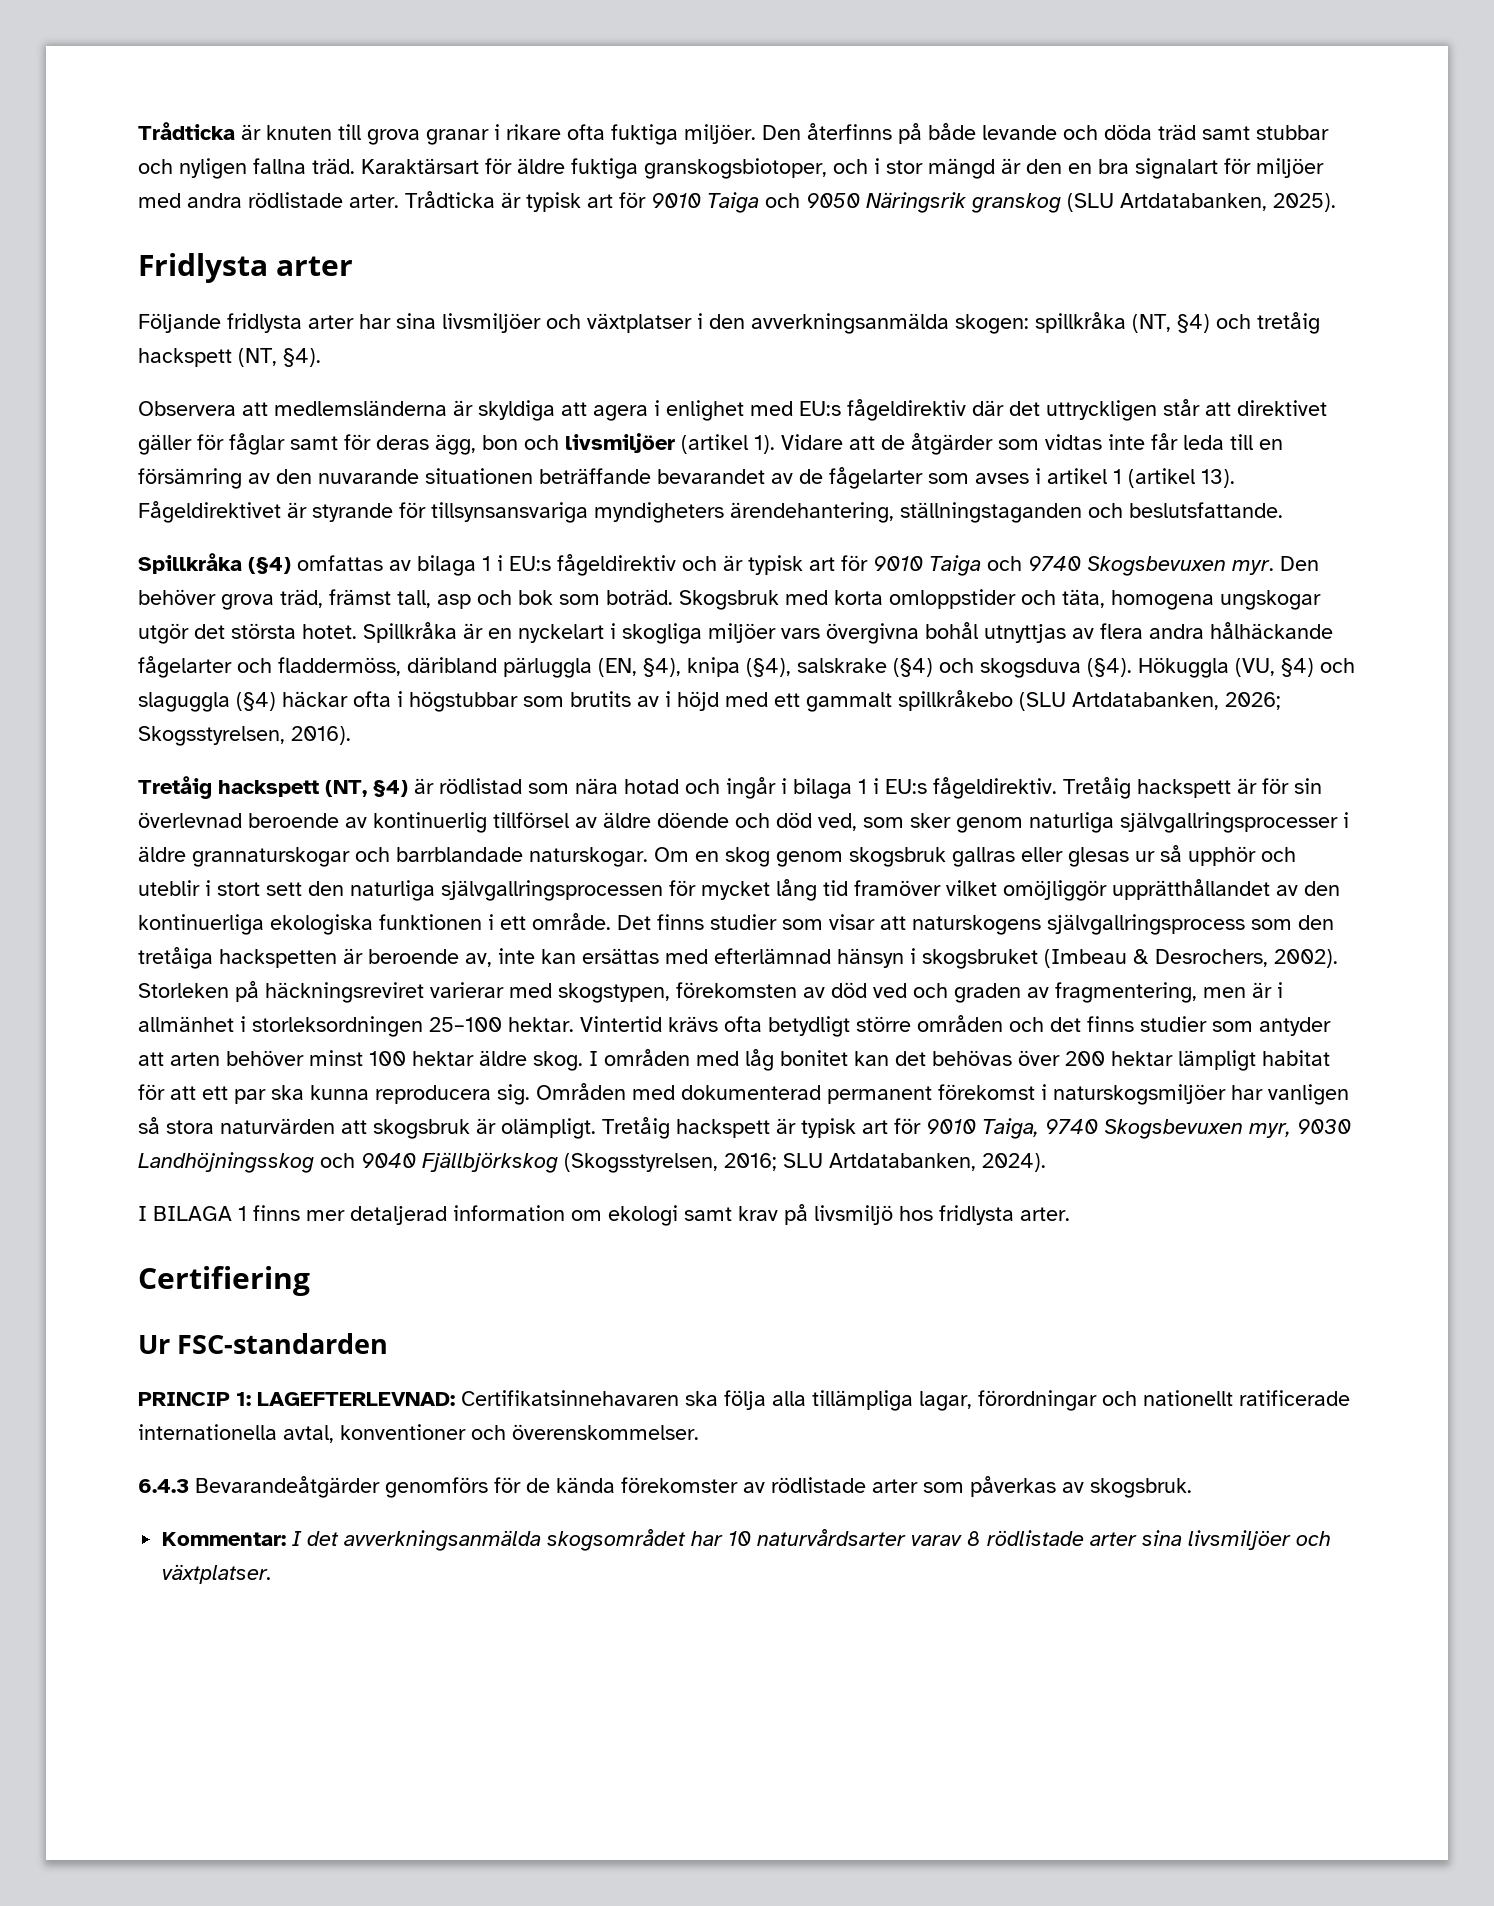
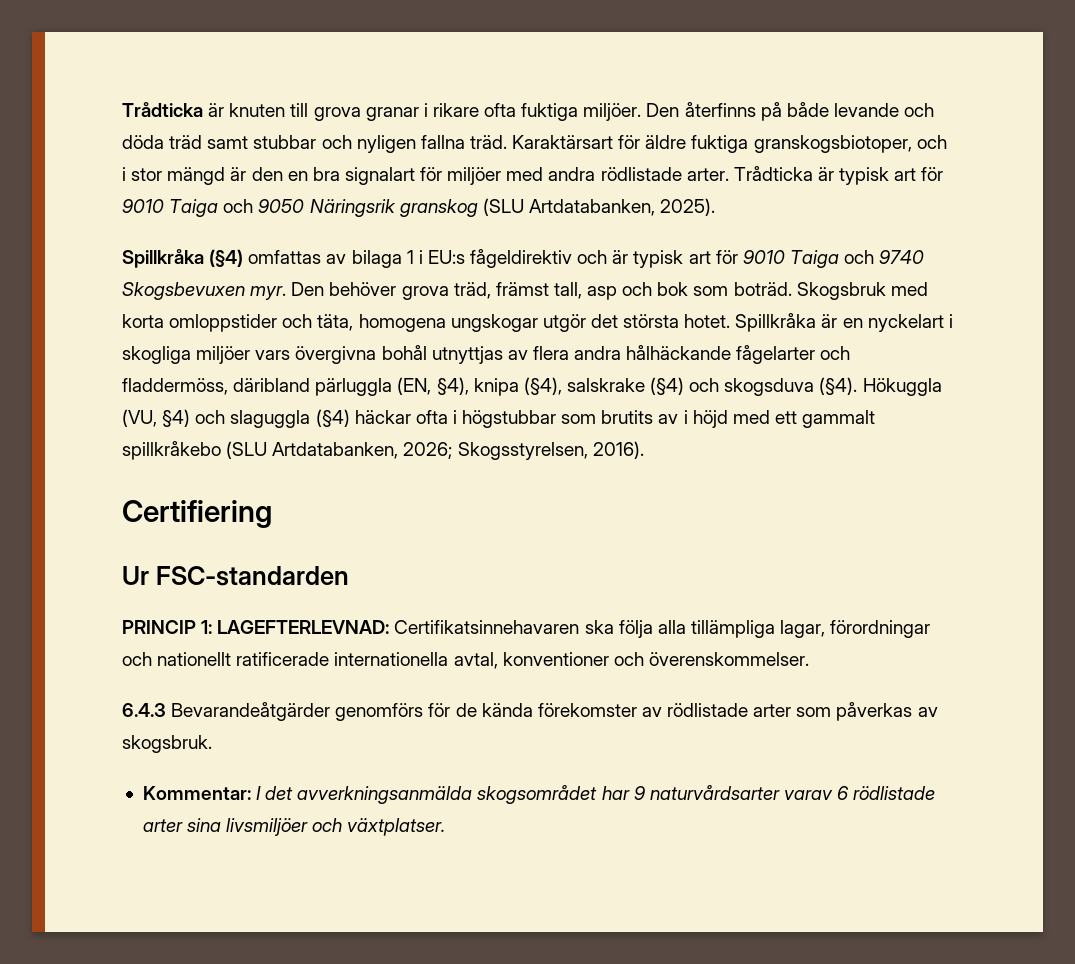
[138,253,353,283] [138,312,1320,334] [138,348,321,367] [138,399,1327,421] [138,433,1283,455] [138,467,1235,489] [138,501,1283,523] // Fridlysta arter // Följande fridlysta arter har sina livsmiljöer och växtplatser i den avverkningsanmälda skogen: spillkråka (NT, §4) och tretåig hackspett (NT, §4). // Observera att medlemsländerna är skyldiga att agera i enlighet med EU:s fågeldirektiv där det uttryckligen står att direktivet gäller för fåglar samt för deras ägg, bon och livsmiljöer (artikel 1). Vidare att de åtgärder som vidtas inte får leda till en försämring av den nuvarande situationen beträffande bevarandet av de fågelarter som avses i artikel 1 (artikel 13). Fågeldirektivet är styrande för tillsynsansvariga myndigheters ärendehantering, ställningstaganden och beslutsfattande. -> (716, 207) none
[138,776,1322,799] [138,812,1349,833] [138,845,1296,867] [138,879,1340,901] [138,913,1334,935] [138,947,1338,969] [138,981,1283,1003] [138,1015,1331,1037] [138,1049,1330,1071] [138,1083,1349,1105] [138,1117,1351,1139] [138,1152,1046,1173] [138,1204,1070,1226] // Tretåig hackspett (NT, §4) är rödlistad som nära hotad och ingår i bilaga 1 i EU:s fågeldirektiv. Tretåig hackspett är för sin överlevnad beroende av kontinuerlig tillförsel av äldre döende och död ved, som sker genom naturliga självgallringsprocesser i äldre grannaturskogar och barrblandade naturskogar. Om en skog genom skogsbruk gallras eller glesas ur så upphör och uteblir i stort sett den naturliga självgallringsprocessen för mycket lång tid framöver vilket omöjliggör upprätthållandet av den kontinuerliga ekologiska funktionen i ett område. Det finns studier som visar att naturskogens självgallringsprocess som den tretåiga hackspetten är beroende av, inte kan ersättas med efterlämnad hänsyn i skogsbruket (Imbeau & Desrochers, 2002). Storleken på häckningsreviret varierar med skogstypen, förekomsten av död ved och graden av fragmentering, men är i allmänhet i storleksordningen 25–100 hektar. Vintertid krävs ofta betydligt större områden och det finns studier som antyder att arten behöver minst 100 hektar äldre skog. I områden med låg bonitet kan det behövas över 200 hektar lämpligt habitat för att ett par ska kunna reproducera sig. Områden med dokumenterad permanent förekomst i naturskogsmiljöer har vanligen så stora naturvärden att skogsbruk är olämpligt. Tretåig hackspett är typisk art för 9010 Taiga, 9740 Skogsbevuxen myr, 9030 Landhöjningsskog och 9040 Fjällbjörkskog (Skogsstyrelsen, 2016; SLU Artdatabanken, 2024). // I BILAGA 1 finns mer detaljerad information om ekologi samt krav på livsmiljö hos fridlysta arter. -> (644, 450) none
[728,1531,752,1546] 10 -> [633,786,646,800] 9
[967,1531,982,1546] 8 -> [837,786,850,800] 6

